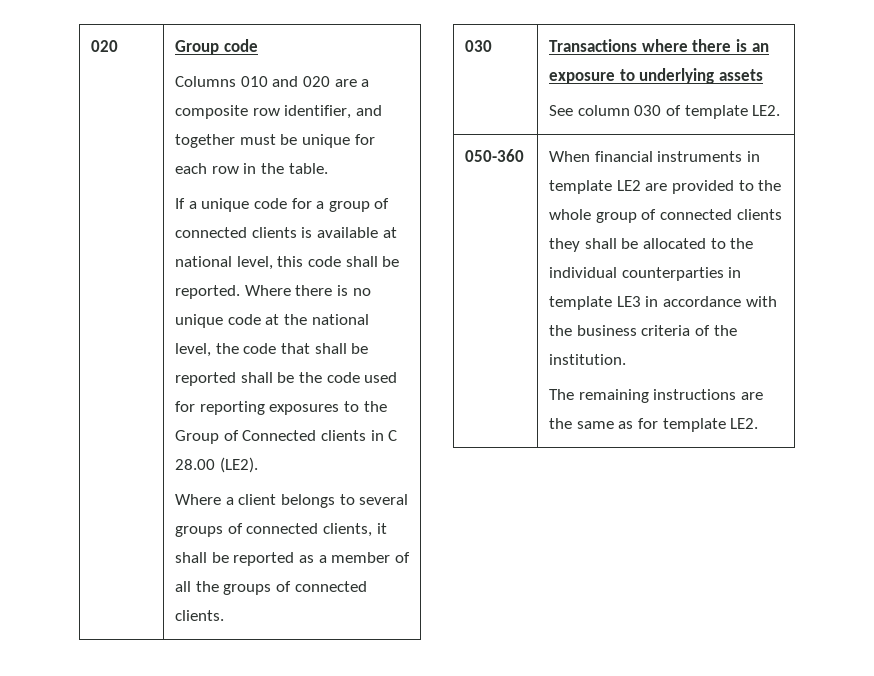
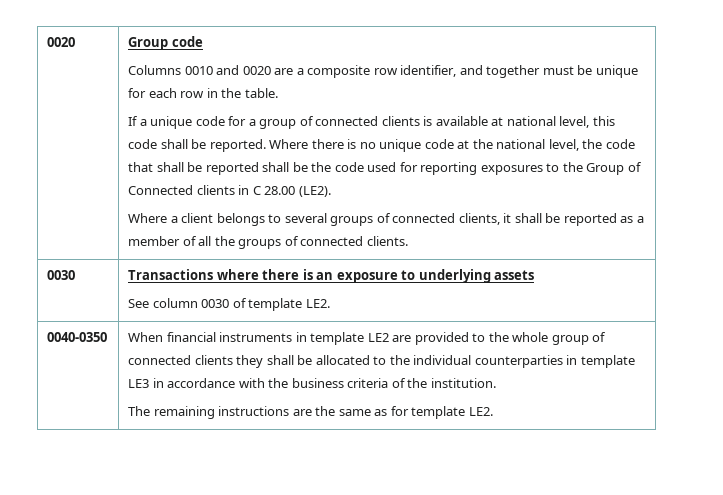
[91,40,119,52] 020 -> [47,37,76,47] 0020
[240,76,330,87] 010 and 020 -> [184,65,271,75] 0010 and 0020
[465,40,493,52] 030 -> [47,270,76,280] 0030
[634,105,662,116] 030 -> [201,299,230,308] 0030
[465,149,525,162] 050-360 -> [47,332,108,342] 0040-0350

